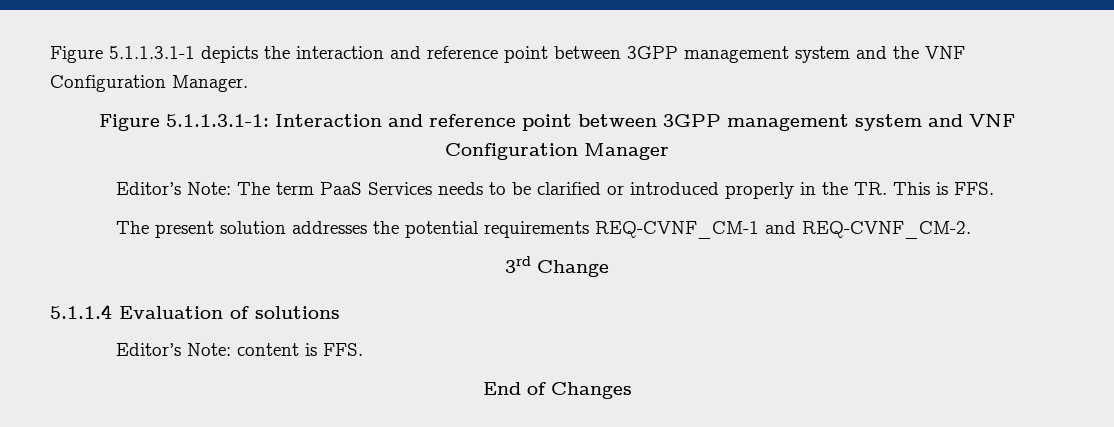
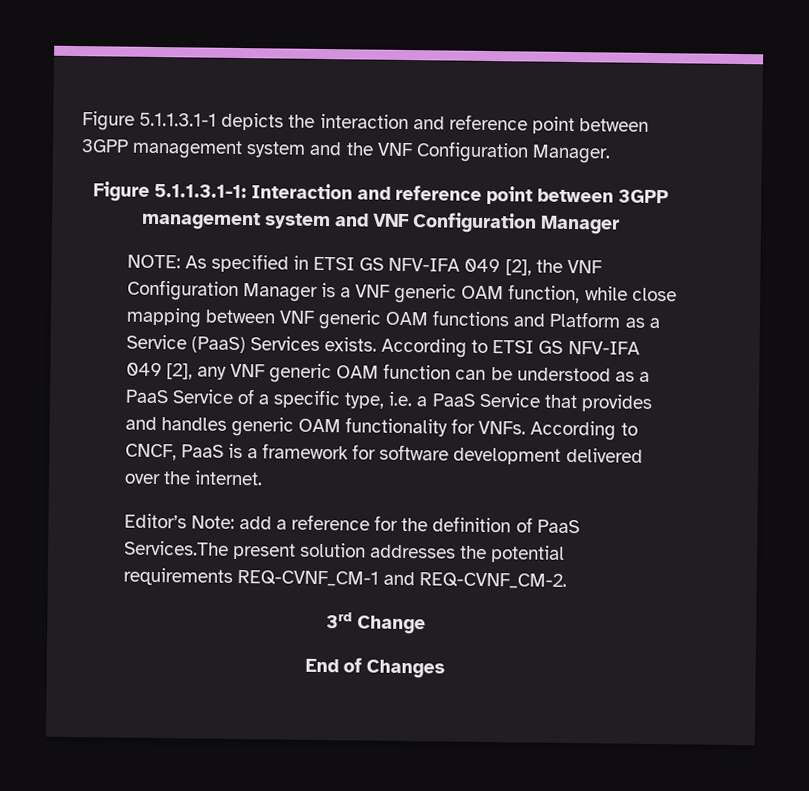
[115,182,994,199] [115,221,149,234] Editor’s Note: The term PaaS Services needs to be clarified or introduced properly in the TR. This is FFS. // The -> [126,253,602,276] [126,279,677,304] [125,307,660,330] [125,334,640,358] [125,362,650,384] [124,388,653,412] [124,416,638,441] [124,443,643,465] [123,470,263,486] [123,513,580,534] [123,540,229,556] NOTE: As specified in ETSI GS NFV-IFA 049 [2], the VNF Configuration Manager is a VNF generic OAM function, while close mapping between VNF generic OAM functions and Platform as a Service (PaaS) Services exists. According to ETSI GS NFV-IFA 049 [2], any VNF generic OAM function can be understood as a PaaS Service of a specific type, i.e. a PaaS Service that provides and handles generic OAM functionality for VNFs. According to CNCF, PaaS is a framework for software development delivered over the internet. // Editor’s Note: add a reference for the definition of PaaS Services.The
[50,304,340,319] [115,343,363,356] // 5.1.1.4 Evaluation of solutions // Editor’s Note: content is FFS. -> (426, 625) none

